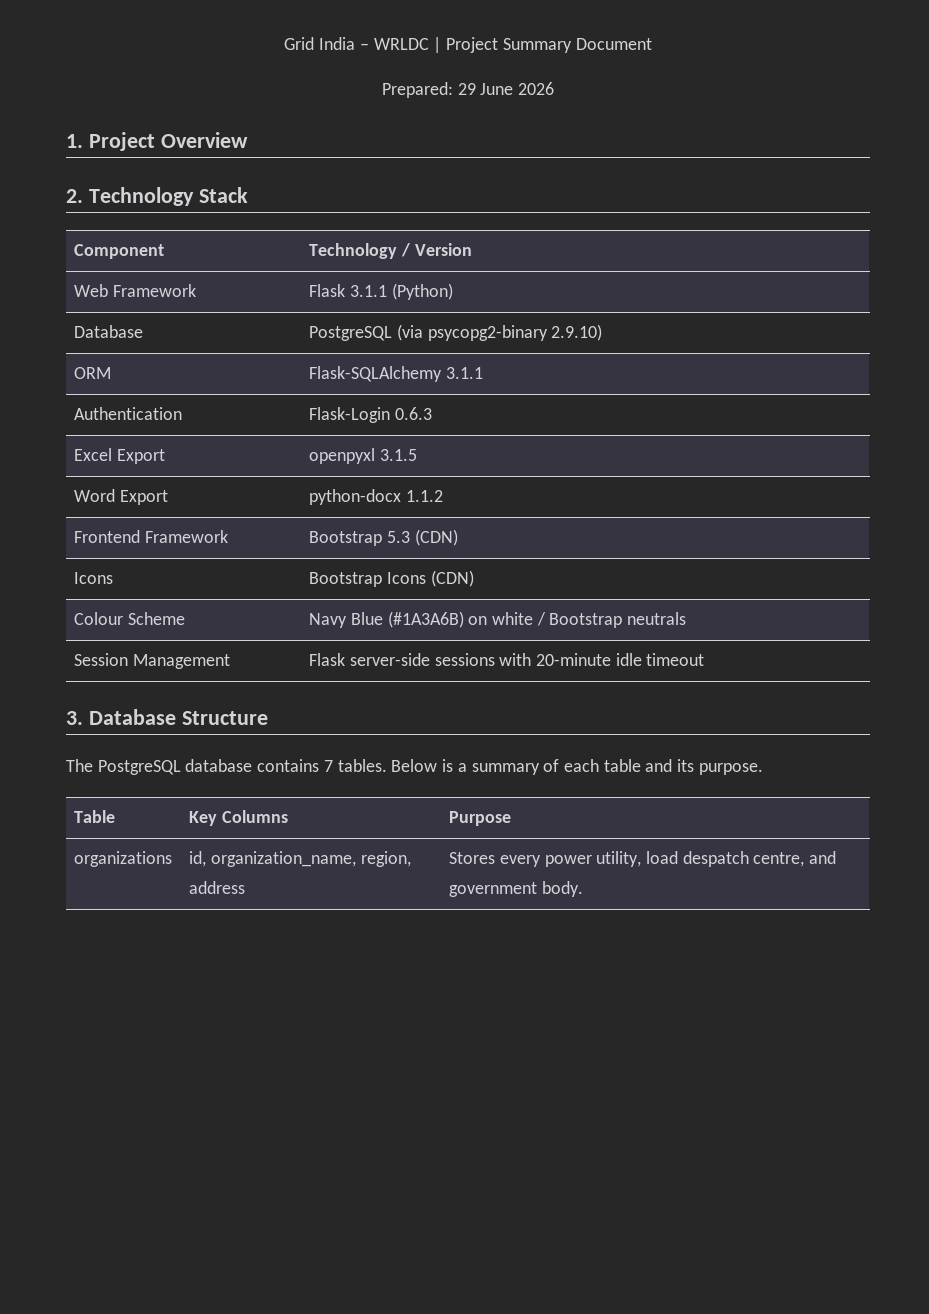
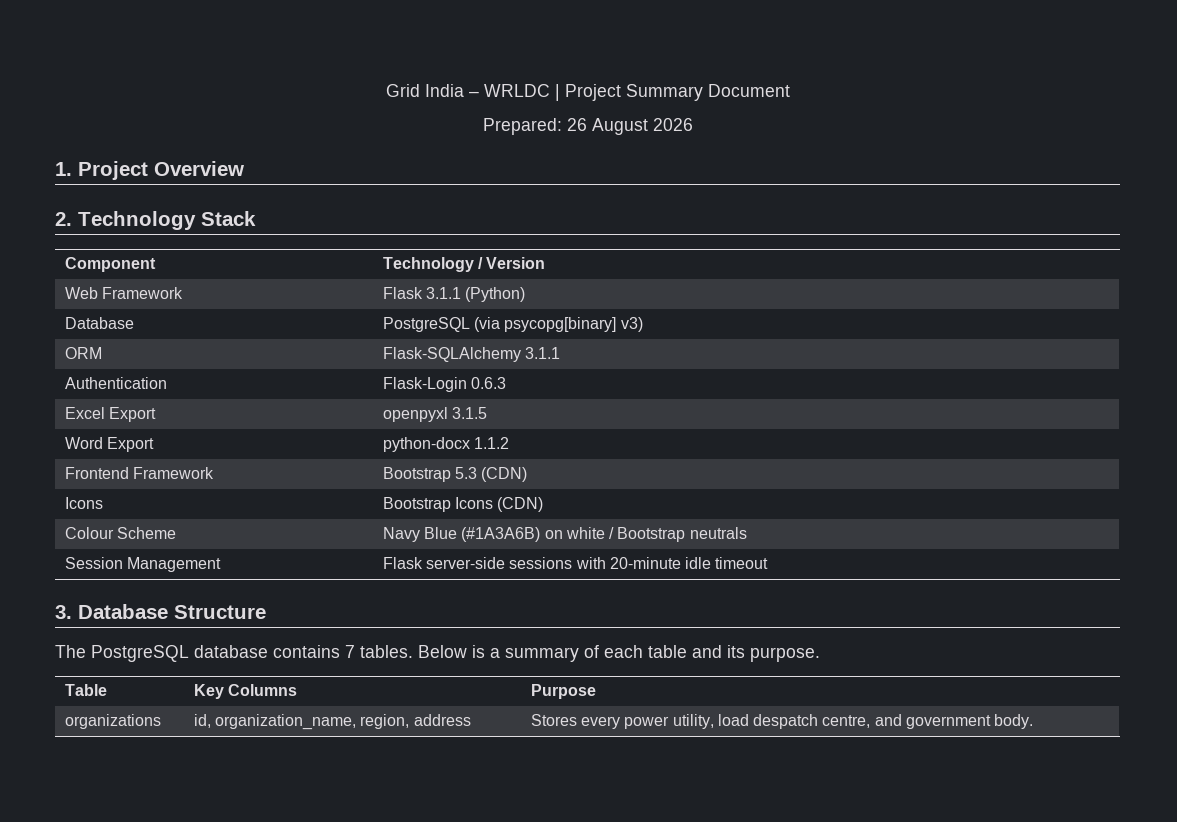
[457,83,514,95] 29 June -> [566,118,648,135] 26 August
[427,324,603,341] psycopg2-binary 2.9.10) -> [504,317,643,332] psycopg[binary] v3)

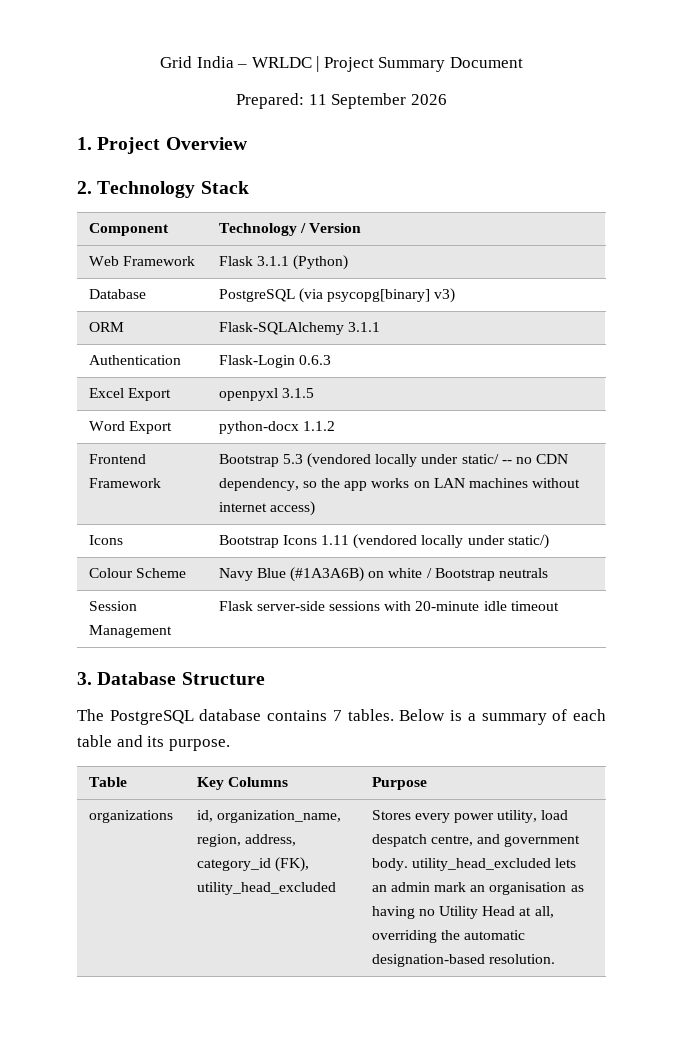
[566,118,648,135] 26 August -> [308,93,407,109] 11 September
[481,467,528,482] [64,497,103,509] [382,497,544,512] (CDN) // Icons | Bootstrap Icons (CDN) -> [307,453,569,468] [218,478,581,491] [218,501,315,516] [88,535,123,545] [218,534,549,549] (vendored locally under static/ -- no CDN dependency, so the app works on LAN machines without internet access) // Icons | Bootstrap Icons 1.11 (vendored locally under static/)
[413,714,471,726] address -> [244,834,296,846] [196,857,309,872] [196,882,336,895] address, category_id (FK), utility_head_excluded
(1034, 721) none -> [411,858,577,871] [371,882,584,895] [371,906,554,919] [371,930,526,943] [371,954,555,967] utility_head_excluded lets an admin mark an organisation as having no Utility Head at all, overriding the automatic designation-based resolution.

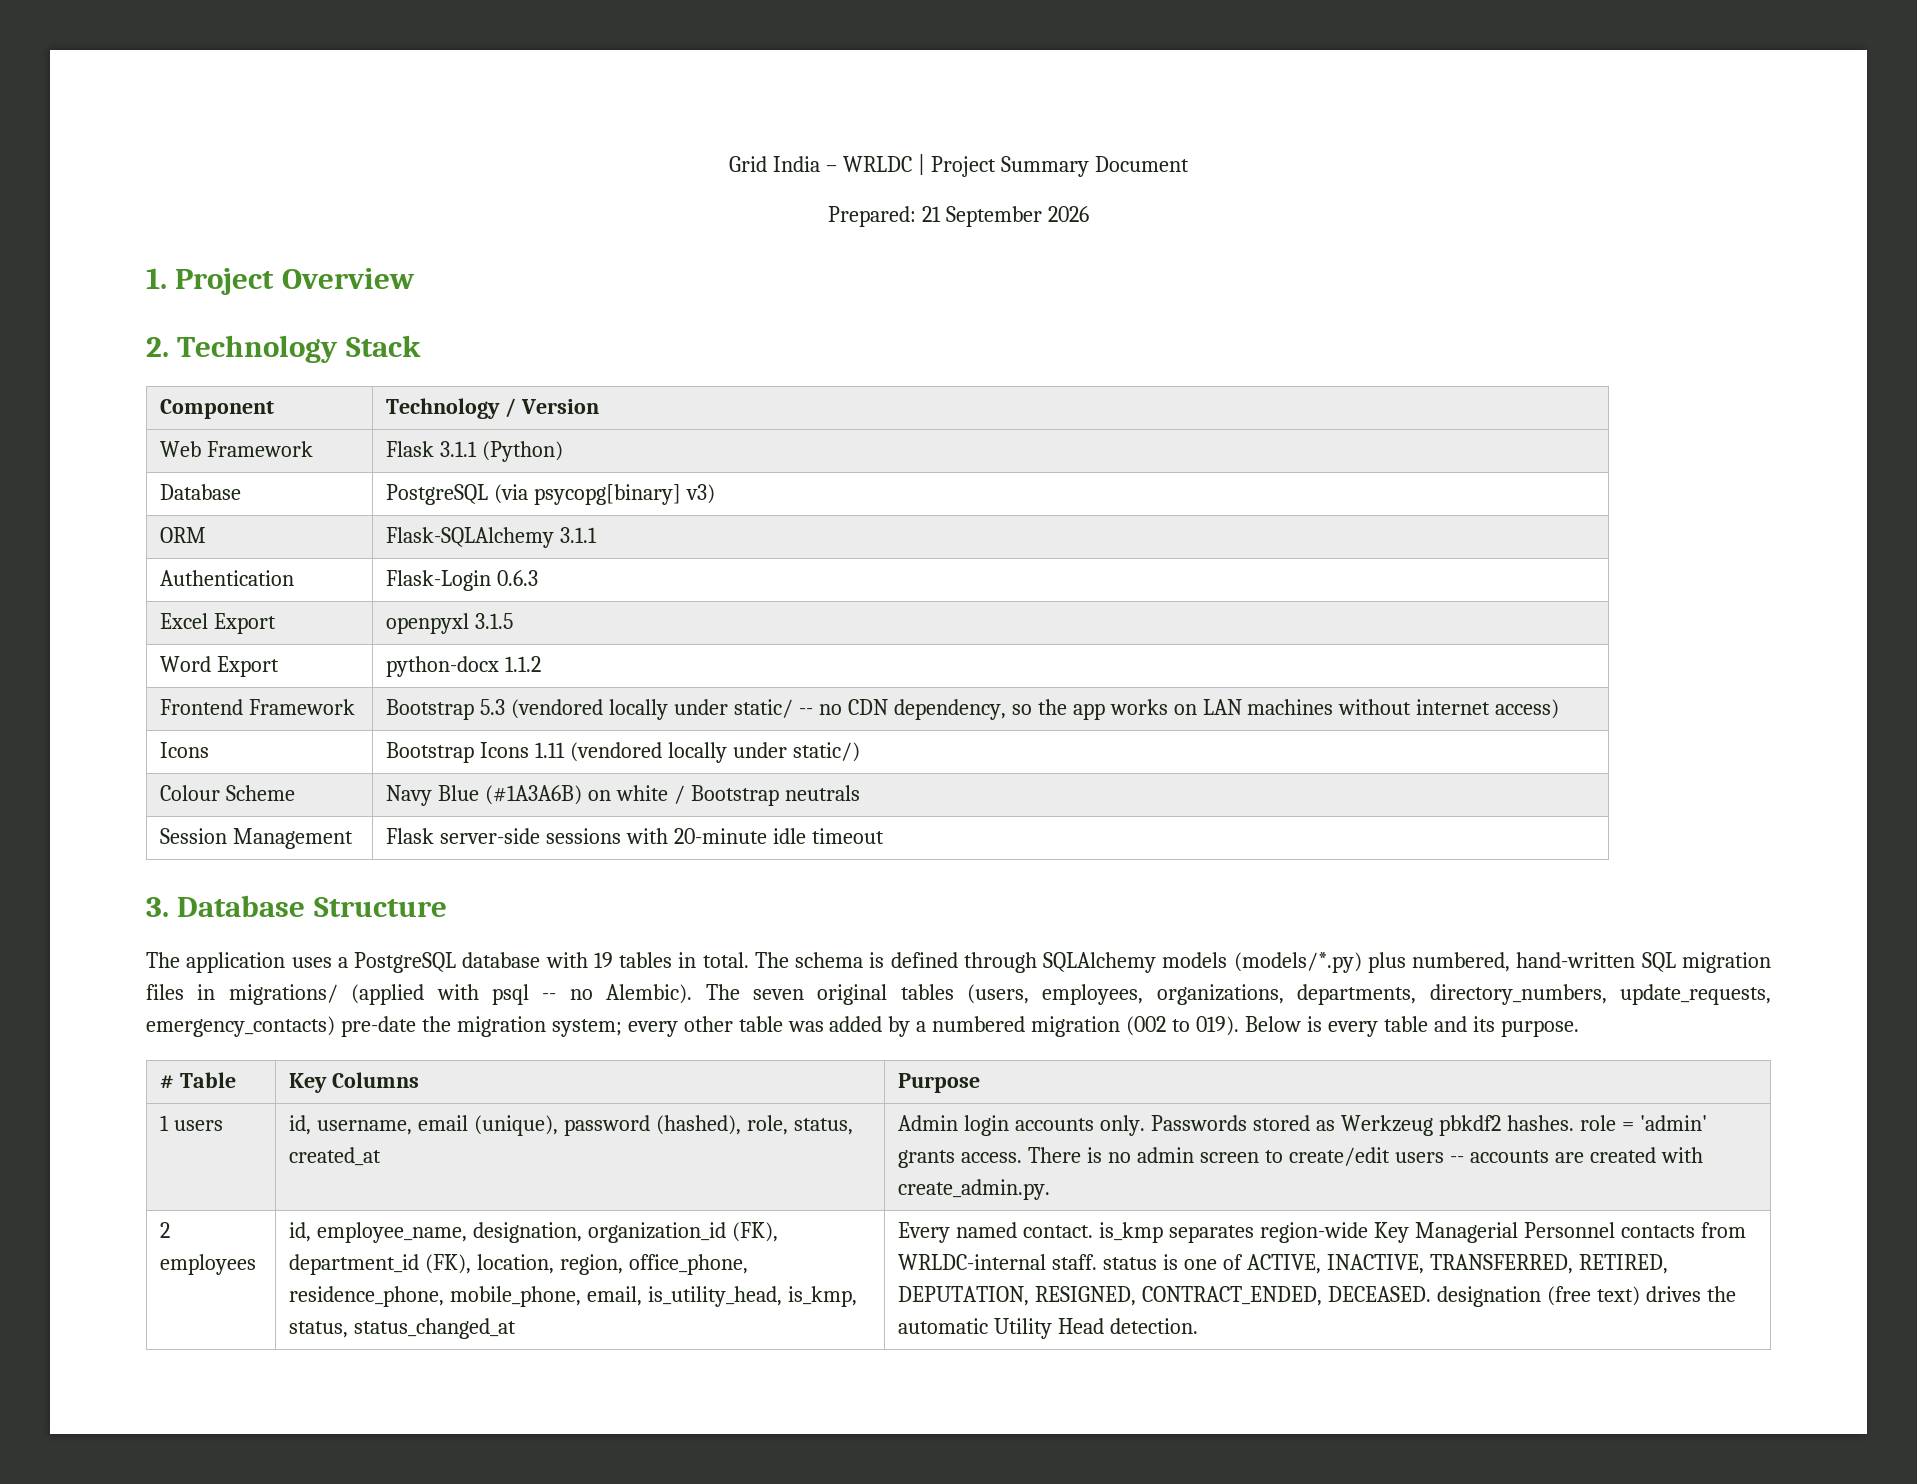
[308,94,327,105] 11 -> [922,206,942,222] 21
[109,709,607,725] PostgreSQL database contains 7 tables. Below is a summary of each -> [186,952,1772,973] [146,984,1772,1005] [146,1016,1378,1037] application uses a PostgreSQL database with 19 tables in total. The schema is defined through SQLAlchemy models (models/*.py) plus numbered, hand-written SQL migration files in migrations/ (applied with psql -- no Alembic). The seven original tables (users, employees, organizations, departments, directory_numbers, update_requests, emergency_contacts) pre-date the migration system; every other table was added by a numbered migration (002 to 019). Below is every
(230, 745) none -> [160,1075,175,1089] #
[88,810,173,823] [196,810,341,823] [196,834,296,847] [196,857,309,872] [196,882,336,895] [371,810,569,823] [371,834,581,847] [371,858,577,871] [371,882,584,895] [371,906,554,919] [371,930,526,943] [371,954,555,967] organizations | id, organization_name, region, address, category_id (FK), utility_head_excluded | Stores every power utility, load despatch centre, and government body. utility_head_excluded lets an admin mark an organisation as having no Utility Head at all, overriding the automatic designation-based resolution. -> [160,1115,224,1131] [289,1115,853,1136] [289,1147,382,1166] [898,1115,1707,1136] [898,1147,1703,1168] [898,1179,1051,1200] [160,1222,171,1238] [160,1254,257,1275] [289,1222,779,1243] [289,1254,749,1275] [289,1286,858,1307] [289,1318,517,1339] [898,1222,1746,1243] [898,1254,1668,1274] [898,1286,1736,1307] [898,1318,1199,1339] 1 users | id, username, email (unique), password (hashed), role, status, created_at | Admin login accounts only. Passwords stored as Werkzeug pbkdf2 hashes. role = 'admin' grants access. There is no admin screen to create/edit users -- accounts are created with create_admin.py. // 2 employees | id, employee_name, designation, organization_id (FK), department_id (FK), location, region, office_phone, residence_phone, mobile_phone, email, is_utility_head, is_kmp, status, status_changed_at | Every named contact. is_kmp separates region-wide Key Managerial Personnel contacts from WRLDC-internal staff. status is one of ACTIVE, INACTIVE, TRANSFERRED, RETIRED, DEPUTATION, RESIGNED, CONTRACT_ENDED, DECEASED. designation (free text) drives the automatic Utility Head detection.

